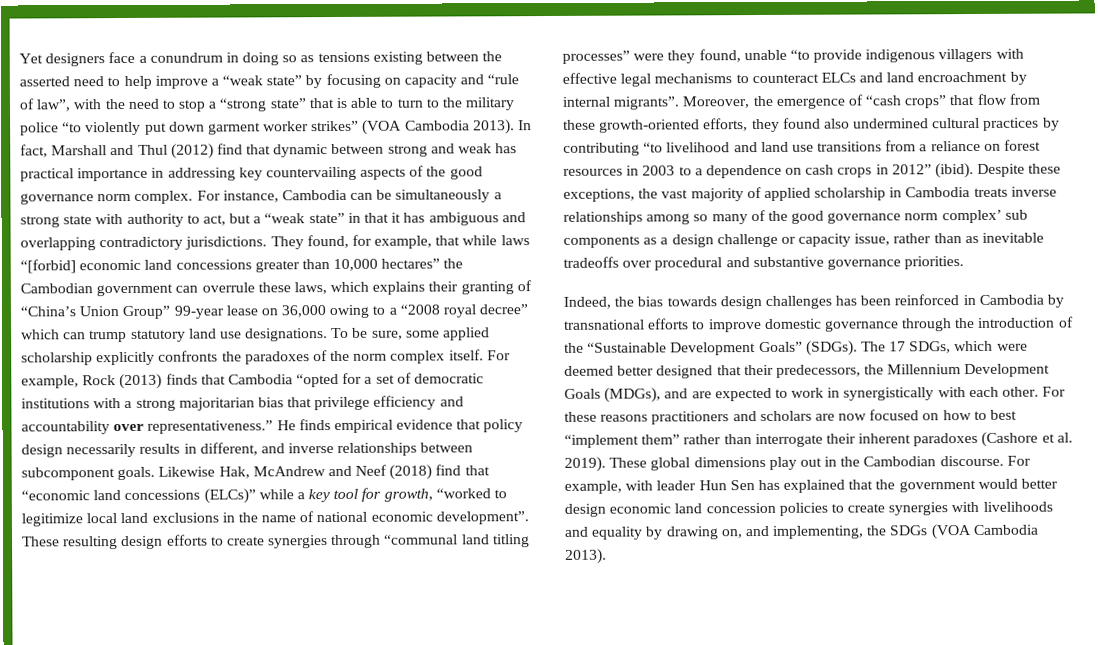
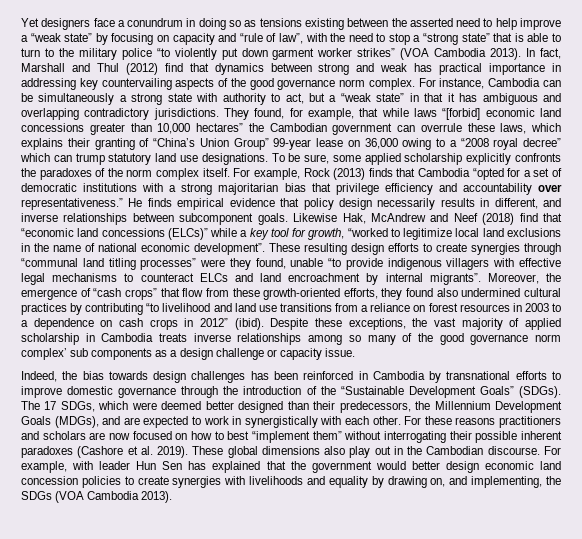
[273,144,329,158] dynamic -> [214,63,264,75] dynamics
[854,232,1045,246] [563,256,965,271] issue, rather than as inevitable tradeoffs over procedural and substantive governance priorities. -> [324,348,355,357] issue.
[716,365,742,376] that -> [287,401,309,410] than
[683,433,856,448] rather than interrogate their -> [344,431,518,443] without interrogating their possible
(766, 462) none -> [324,446,346,455] also

